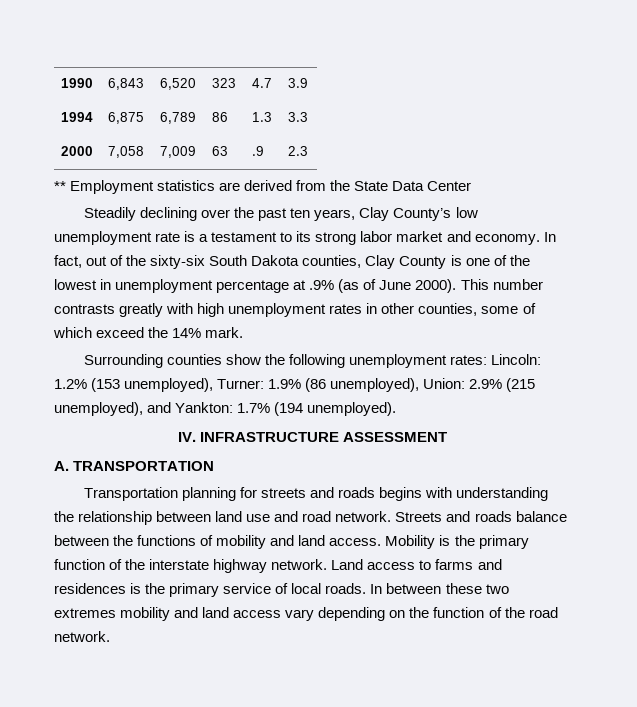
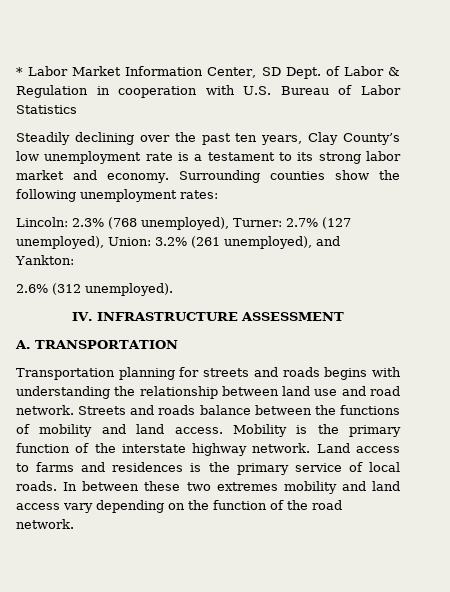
[61,78,94,88] [108,78,145,90] [160,78,197,90] [212,78,237,88] [252,78,273,88] [288,78,309,88] [61,112,94,122] [108,112,145,124] [160,112,197,124] [212,112,229,122] [252,112,273,122] [288,112,309,122] [61,146,94,156] [108,146,145,158] [160,146,197,158] [212,146,229,156] [252,146,265,156] [288,146,309,156] [54,180,472,194] 1990 | 6,843 | 6,520 | 323 | 4.7 | 3.9 // 1994 | 6,875 | 6,789 | 86 | 1.3 | 3.3 // 2000 | 7,058 | 7,009 | 63 | .9 | 2.3 // ** Employment statistics are derived from the State Data Center -> [16,66,401,79] [16,85,402,98] [16,105,77,114] * Labor Market Information Center, SD Dept. of Labor & Regulation in cooperation with U.S. Bureau of Labor Statistics
[543,232,556,242] [54,255,530,269] [54,279,543,293] [54,303,536,317] [53,327,244,338] In fact, out of the sixty-six South Dakota counties, Clay County is one of the lowest in unemployment percentage at .9% (as of June 2000). This number contrasts greatly with high unemployment rates in other counties, some of which exceed the 14% mark. // -> (170, 178) none
[491,354,542,365] [54,378,536,392] Lincoln: 1.2% (153 unemployed), Turner: 1.9% (86 unemployed), Union: 2.9% (215 -> [16,217,351,230] [16,236,220,249] // Lincoln: 2.3% (768 unemployed), Turner: 2.7% (127 unemployed), Union: 3.2% (261
[237,402,304,416] 1.7% (194 -> [16,283,81,295] // 2.6% (312

